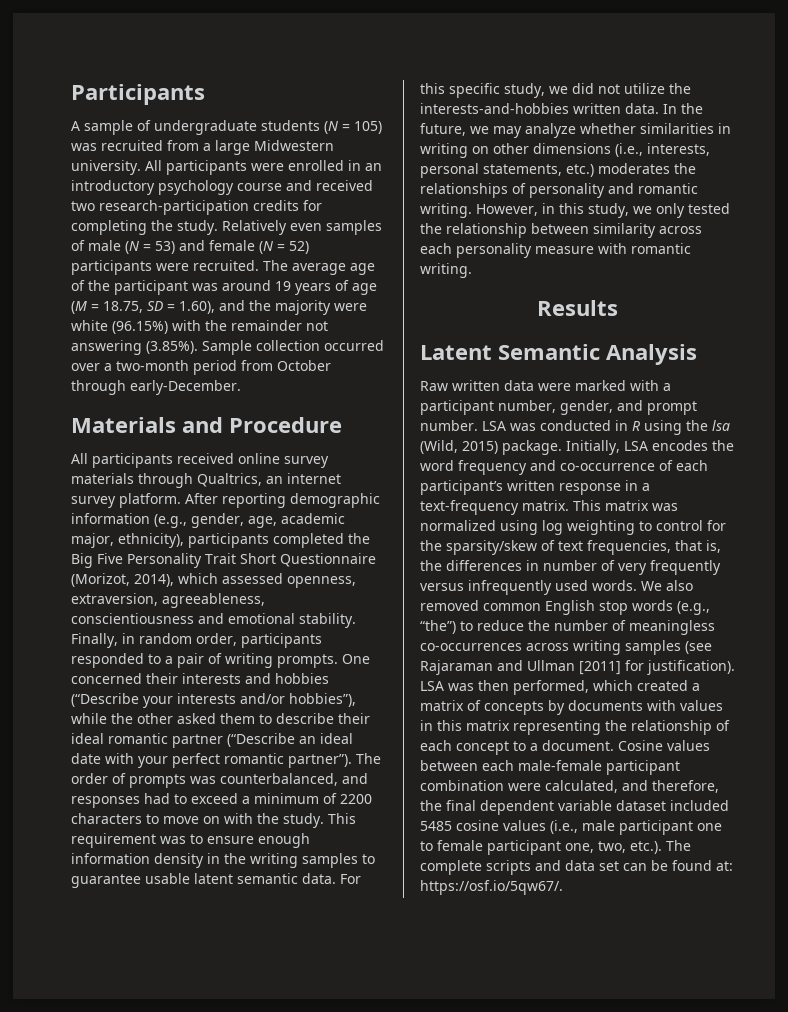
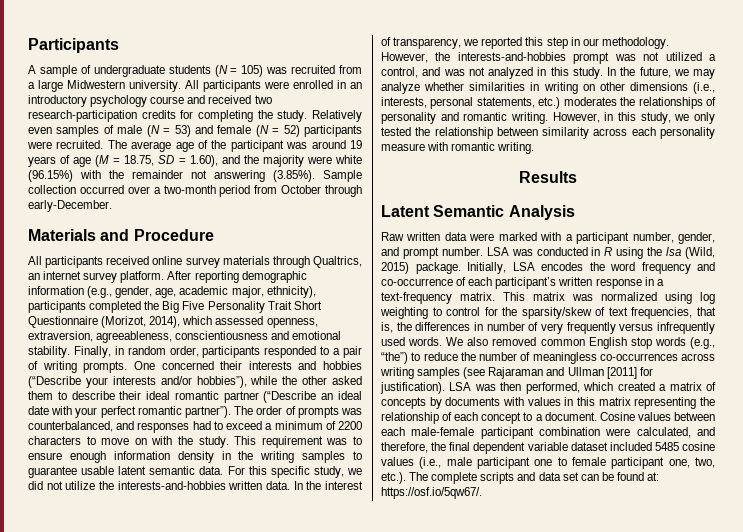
(703, 108) none -> [325,481,364,490] [381,37,669,49] [381,52,716,64] [381,67,636,79] interest of transparency, we reported this step in our methodology. However, the interests-and-hobbies prompt was not utilized a control, and was not analyzed in this study. In the

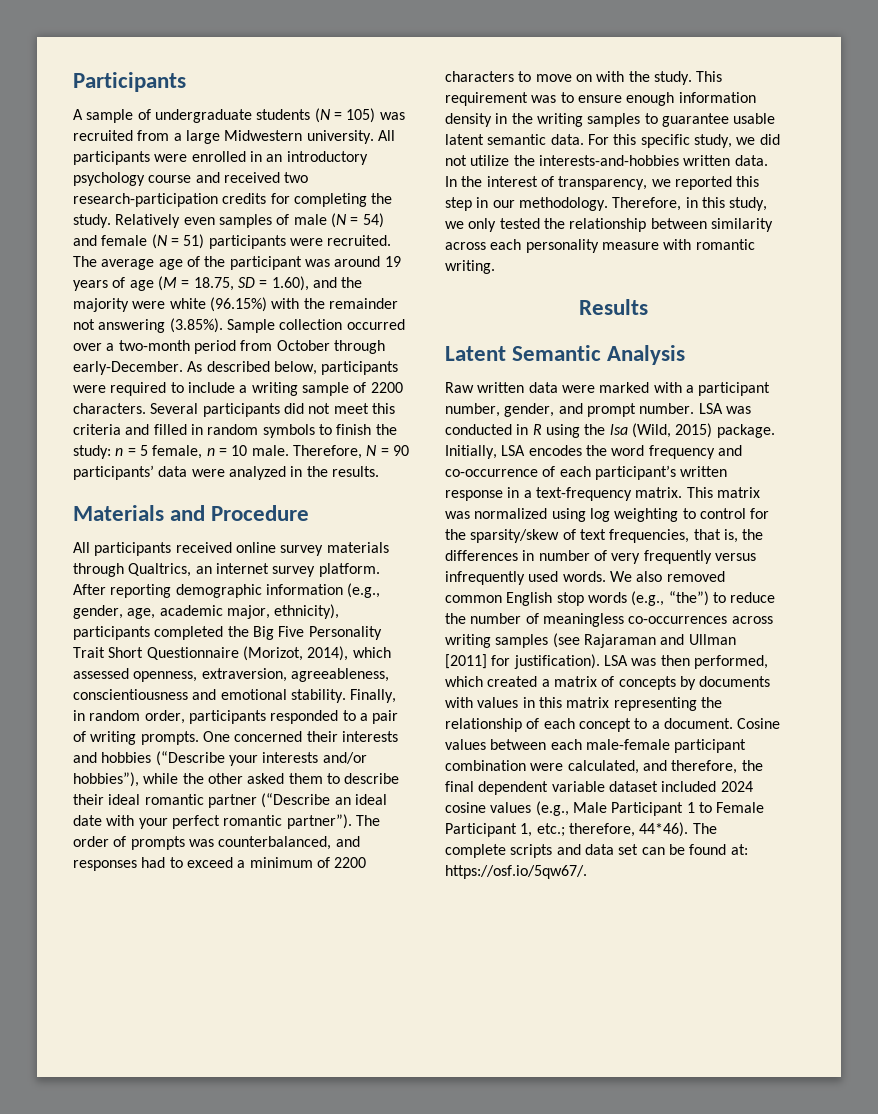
[174,125,191,137] 53) -> [362,213,384,228] 54)
[283,125,300,137] 52) -> [183,234,205,249] 51)
(112, 206) none -> [187,361,399,375] [73,382,403,396] [73,403,395,417] [73,424,397,438] [73,445,409,459] [73,465,379,480] As described below, participants were required to include a writing sample of 2200 characters. Several participants did not meet this criteria and filled in random symbols to finish the study: n = 5 female, n = 10 male. Therefore, N = 90 participants’ data were analyzed in the results.
[381,52,716,64] [381,67,715,79] [381,82,715,94] [381,97,716,109] [381,112,600,124] However, the interests-and-hobbies prompt was not utilized a control, and was not analyzed in this study. In the future, we may analyze whether similarities in writing on other dimensions (i.e., interests, personal statements, etc.) moderates the relationships of personality and romantic writing. However, -> [612,197,682,211] Therefore,
[654,442,679,451] 5485 -> [720,781,753,792] 2024
[419,457,715,469] [381,472,406,484] (i.e., male participant one to female participant one, two, etc.). -> [535,801,765,816] [445,822,689,837] (e.g., Male Participant 1 to Female Participant 1, etc.; therefore, 44*46).

